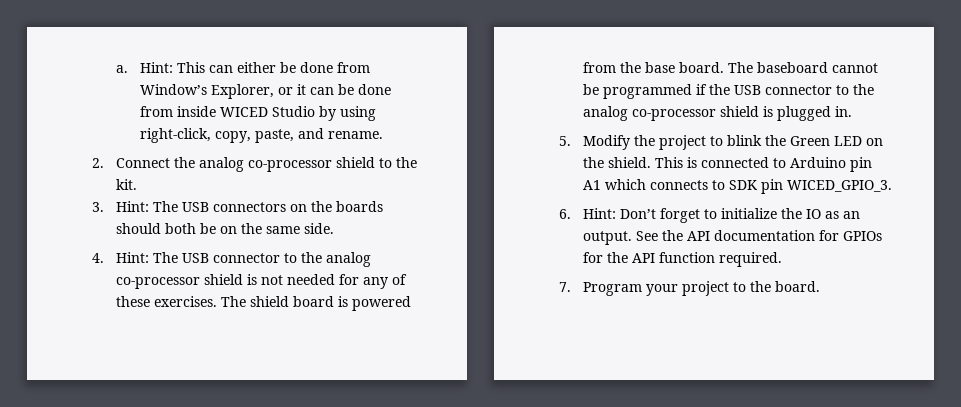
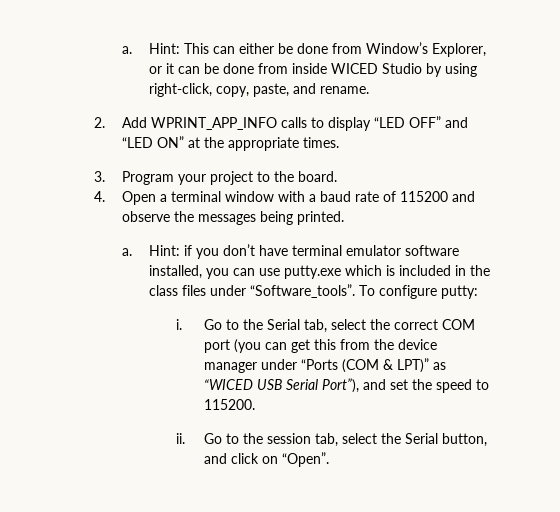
[116,157,418,172] [116,179,138,190] [92,201,384,212] [116,223,335,234] [92,252,372,267] [116,274,408,289] [116,296,412,311] [583,62,879,73] [583,84,875,99] [583,106,853,121] [559,135,884,150] [583,157,873,172] [583,179,893,194] [559,208,861,223] [583,230,883,245] [583,252,783,267] [559,282,572,292] Connect the analog co-processor shield to the kit. // 3. Hint: The USB connectors on the boards should both be on the same side. // 4. Hint: The USB connector to the analog co-processor shield is not needed for any of these exercises. The shield board is powered from the base board. The baseboard cannot be programmed if the USB connector to the analog co-processor shield is plugged in. // 5. Modify the project to blink the Green LED on the shield. This is connected to Arduino pin A1 which connects to SDK pin WICED_GPIO_3. // 6. Hint: Don’t forget to initialize the IO as an output. See the API documentation for GPIOs for the API function required. // 7. -> [121,116,468,131] [121,136,339,151] [94,171,106,182] Add WPRINT_APP_INFO calls to display “LED OFF” and “LED ON” at the appropriate times. // 3.
(821, 286) none -> [94,191,475,205] [121,211,344,225] [121,244,460,259] [149,265,491,279] [149,284,479,299] [176,319,475,333] [203,339,437,353] [203,358,446,373] [203,378,489,393] [203,399,255,410] [176,433,487,447] [203,452,329,467] // 4. Open a terminal window with a baud rate of 115200 and observe the messages being printed. // a. Hint: if you don’t have terminal emulator software installed, you can use putty.exe which is included in the class files under “Software_tools”. To configure putty: // i. Go to the Serial tab, select the correct COM port (you can get this from the device manager under “Ports (COM & LPT)” as “WICED USB Serial Port”), and set the speed to 115200. // ii. Go to the session tab, select the Serial button, and click on “Open”.

